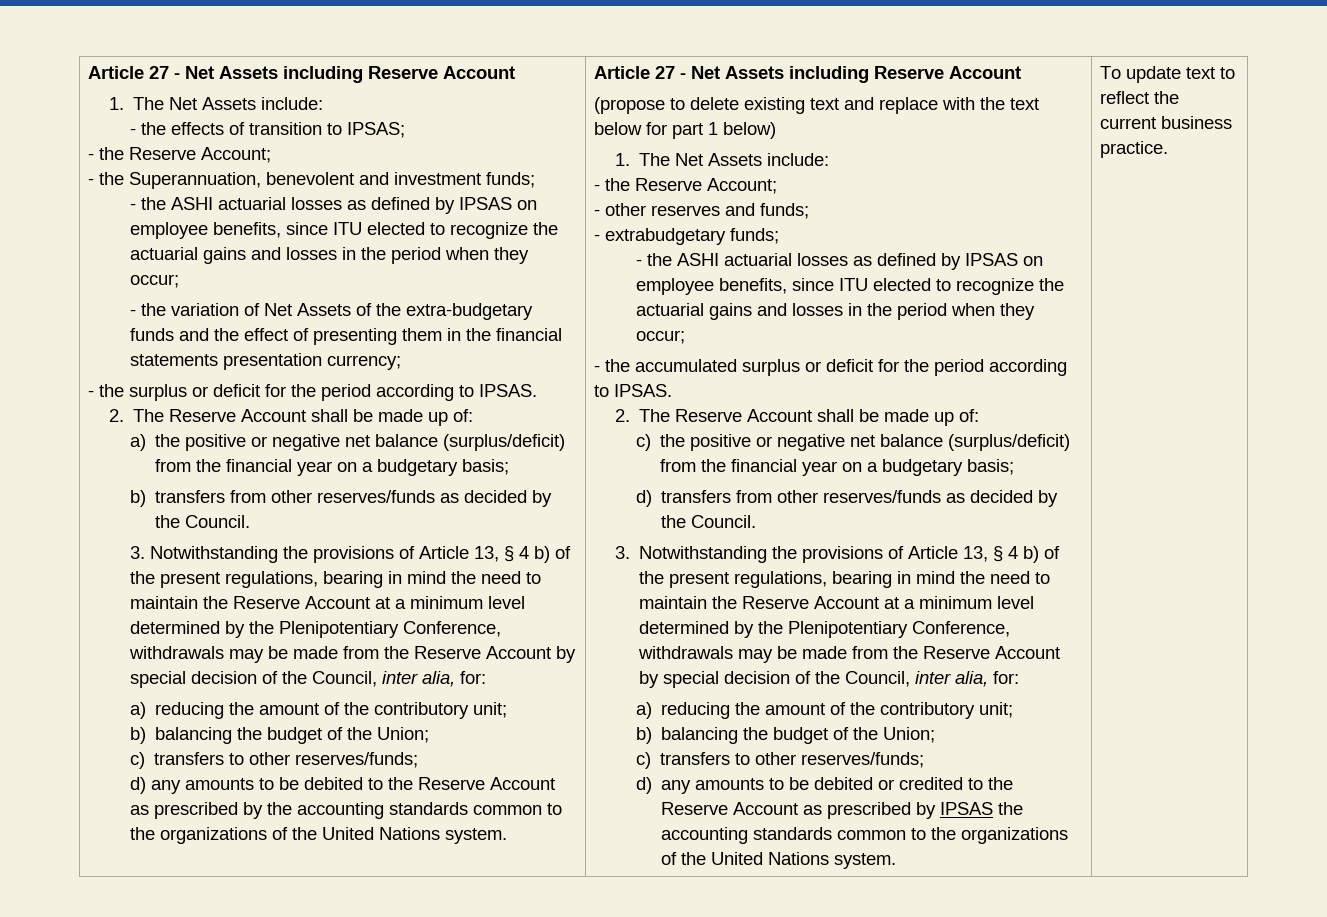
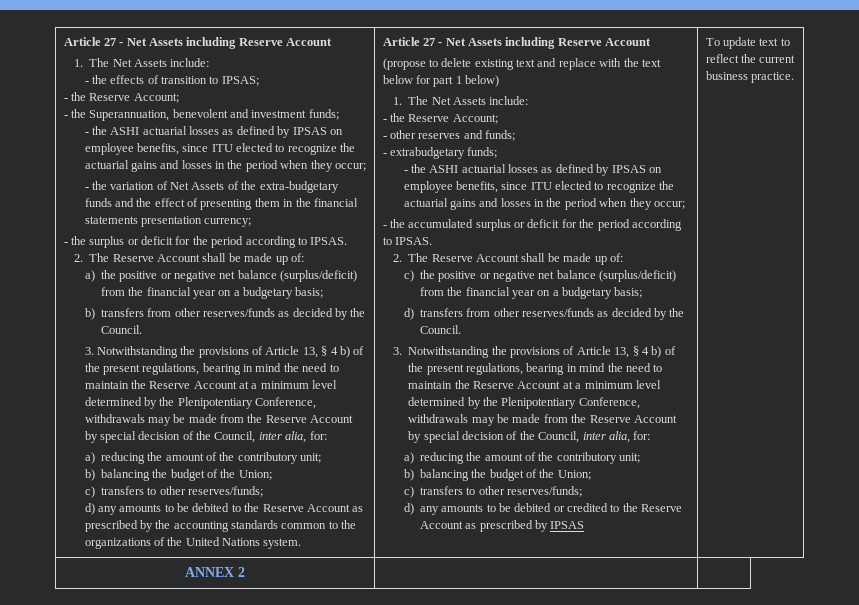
[998,802,1024,815] [661,827,1069,844] [661,852,897,869] the accounting standards common to the organizations of the United Nations system. -> (585, 525) none
(1168, 149) none -> [185,567,245,577] // ANNEX 2 | |

